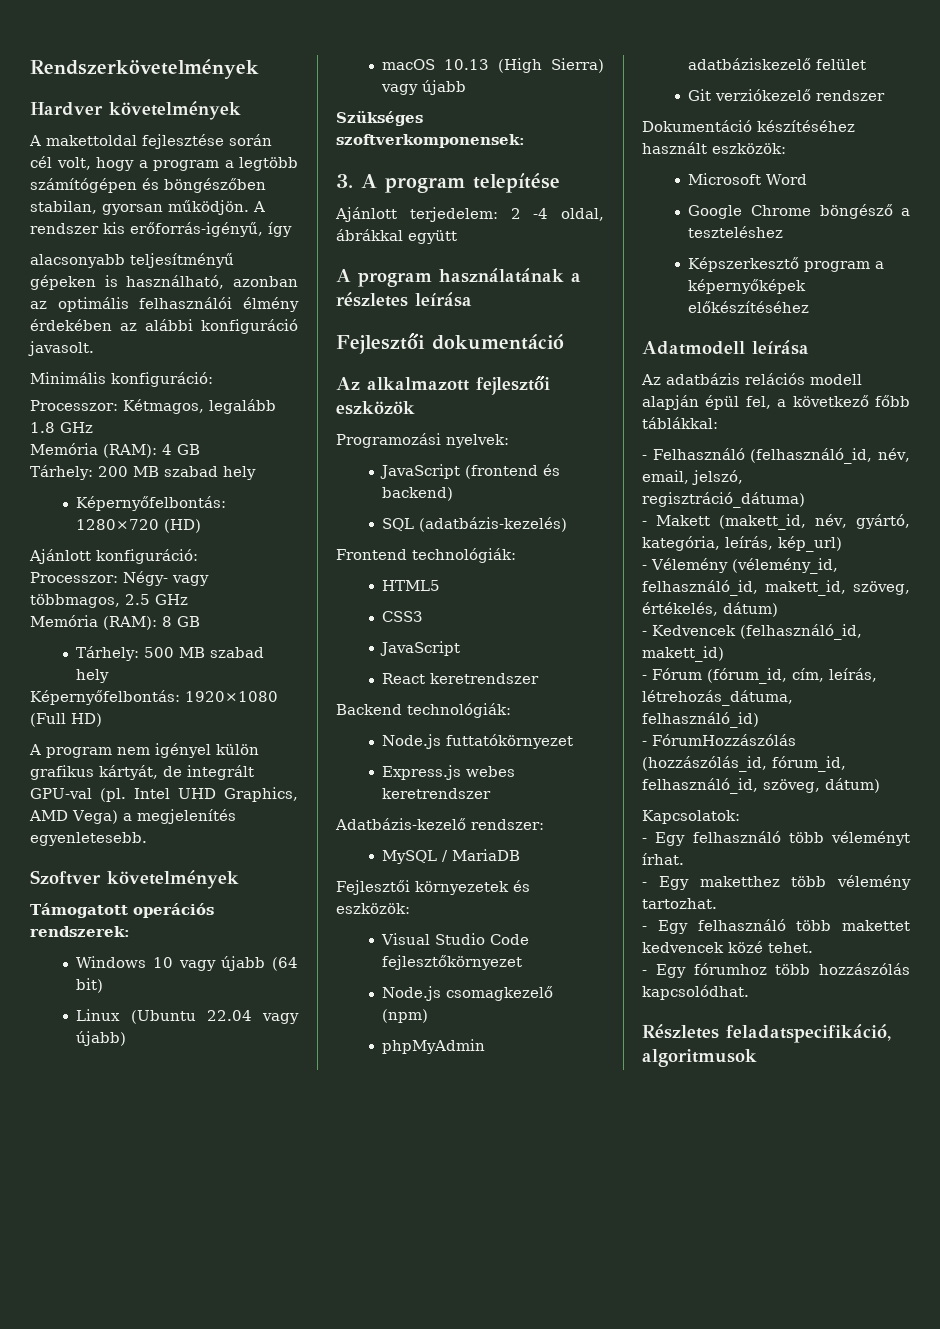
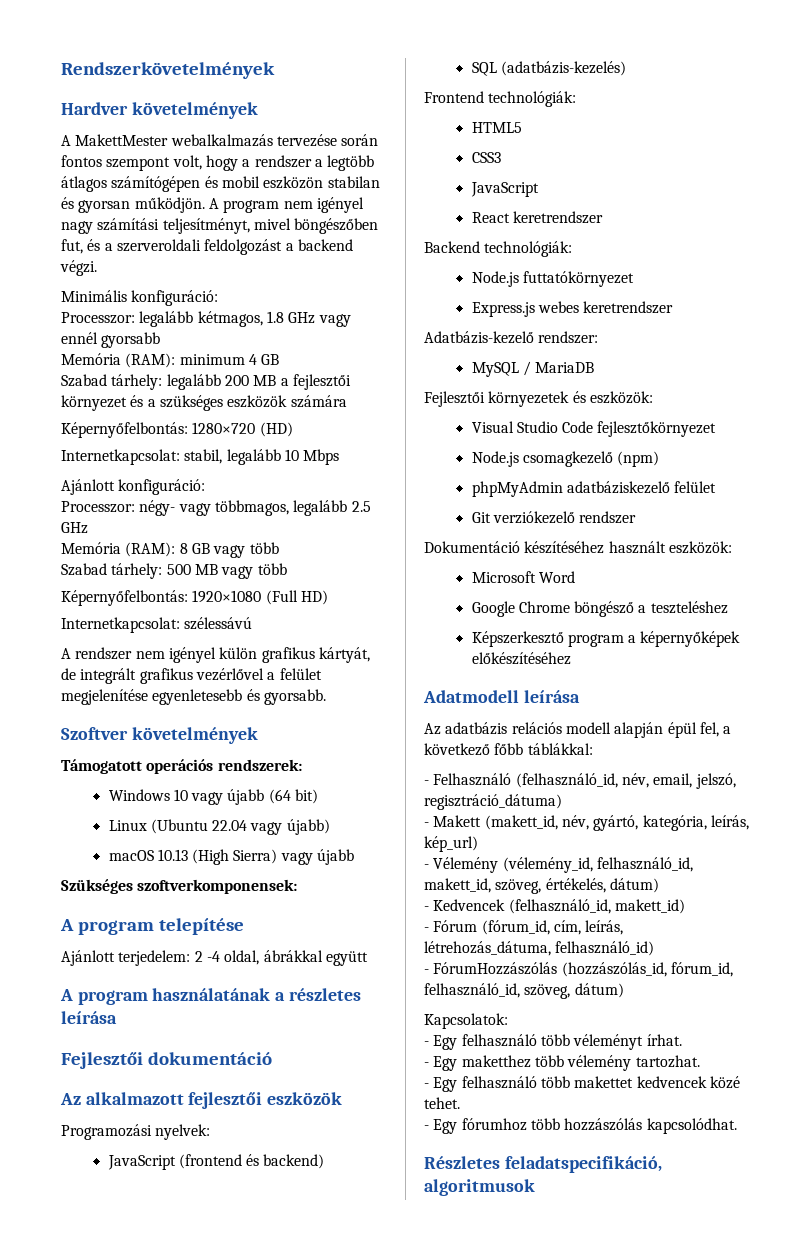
[46,134,272,149] [30,156,52,168] makettoldal fejlesztése során cél -> [75,134,379,147] [61,155,171,171] MakettMester webalkalmazás tervezése során fontos szempont
[153,160,219,171] program -> [254,155,312,168] rendszer
(298, 164) none -> [61,176,107,192] átlagos
[164,178,266,193] [30,200,265,215] [30,222,292,237] [30,253,234,268] [30,275,298,290] [30,297,299,312] [30,319,298,334] [28,341,94,356] böngészőben stabilan, gyorsan működjön. A rendszer kis erőforrás-igényű, így // alacsonyabb teljesítményű gépeken is használható, azonban az optimális felhasználói élmény érdekében az alábbi konfiguráció javasolt. -> [221,176,380,189] [61,197,364,213] [61,218,379,234] [61,239,353,255] [60,260,97,276] mobil eszközön stabilan és gyorsan működjön. A program nem igényel nagy számítási teljesítményt, mivel böngészőben fut, és a szerveroldali feldolgozást a backend végzi.
[123,399,276,414] Kétmagos, legalább -> [139,311,263,327] legalább kétmagos,
[30,443,157,458] // Memória (RAM): -> [318,314,351,327] [61,332,161,348] [61,353,245,368] vagy ennél gyorsabb // Memória (RAM): minimum
[30,465,256,480] [76,496,227,511] [76,519,202,533] Tárhely: 200 MB szabad hely // Képernyőfelbontás: 1280×720 (HD) -> [61,374,351,390] [61,395,347,411] [61,422,293,438] [61,449,340,465] Szabad tárhely: legalább 200 MB a fejlesztői környezet és a szükséges eszközök számára // Képernyőfelbontás: 1280×720 (HD) // Internetkapcsolat: stabil, legalább 10 Mbps
[123,571,168,586] Négy- -> [139,500,176,516] négy-
(120, 601) none -> [293,500,348,516] legalább
[76,646,265,661] [76,669,110,683] // Tárhely: 500 MB szabad hely -> [213,542,279,558] [61,563,287,579] vagy több // Szabad tárhely: 500 MB vagy több
[29,744,112,758] // A program -> [61,617,253,633] [61,647,133,660] // Internetkapcsolat: szélessávú // A rendszer
[30,787,298,802] [29,809,236,824] [30,832,147,846] GPU-val (pl. Intel UHD Graphics, AMD Vega) a megjelenítés egyenletesebb. -> [139,668,322,684] [61,689,326,705] grafikus vezérlővel a felület megjelenítése egyenletesebb és gyorsabb.
[336,174,353,188] 3. -> (298, 886) none

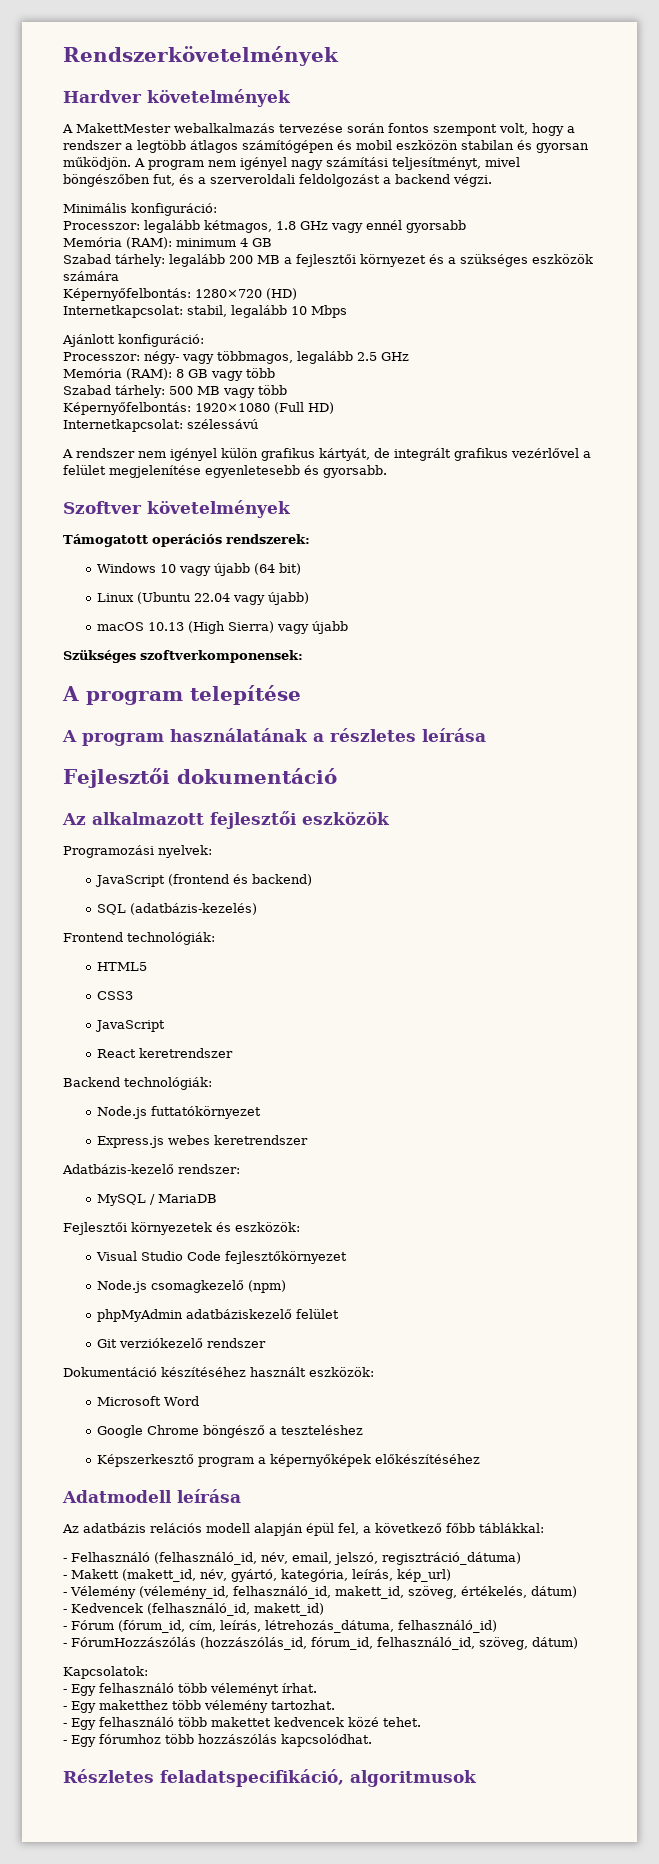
[61,950,368,966] // Ajánlott terjedelem: 2 -4 oldal, ábrákkal együtt -> (301, 695) none

